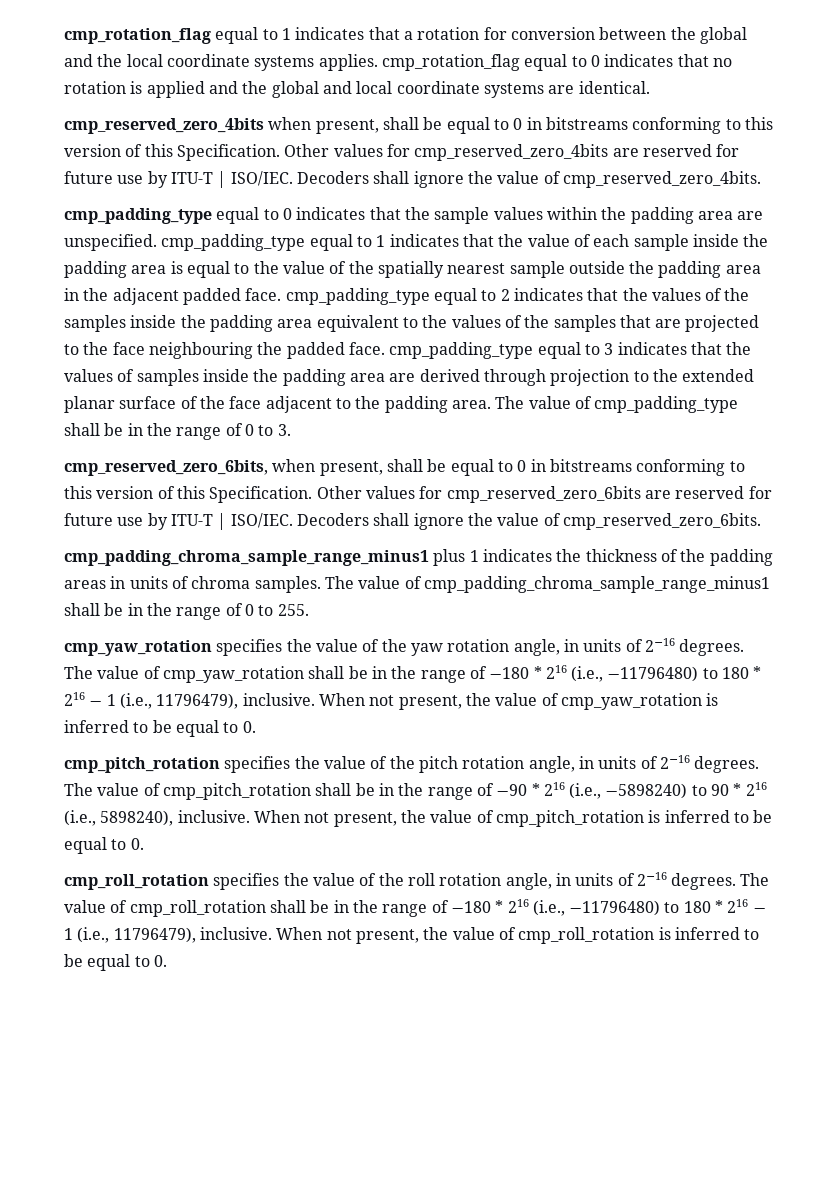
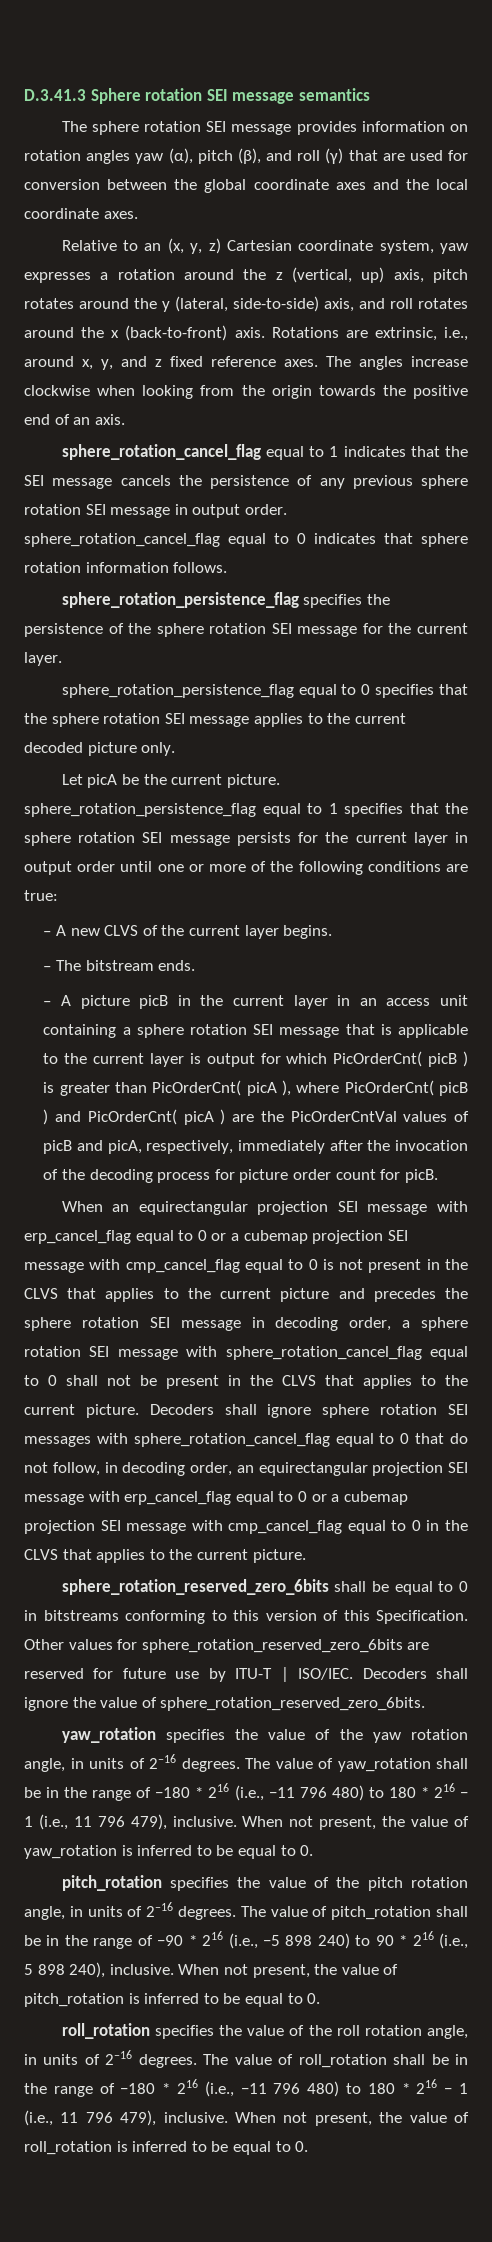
[64,27,747,44] [64,54,732,71] [64,81,650,98] [64,117,379,134] cmp_rotation_flag equal to 1 indicates that a rotation for conversion between the global and the local coordinate systems applies. cmp_rotation_flag equal to 0 indicates that no rotation is applied and the global and local coordinate systems are identical. // cmp_reserved_zero_4bits when present, -> [24,88,370,104] [61,121,468,135] [24,148,469,164] [24,179,468,193] [24,208,138,219] [61,238,468,254] [24,267,468,283] [24,296,468,312] [24,325,468,341] [24,356,468,370] [24,385,468,399] [24,414,125,425] [61,444,468,460] [24,475,468,489] [24,504,287,518] [24,533,468,547] [24,562,228,573] [61,592,390,608] [24,623,468,637] [24,652,62,666] [61,684,469,698] [24,713,406,727] [24,742,176,756] [61,774,280,788] [24,803,468,817] [24,832,469,846] [24,861,468,875] [24,890,58,901] [43,925,333,939] [43,960,196,971] [43,995,469,1009] [43,1024,468,1038] [43,1051,468,1067] [43,1080,469,1096] [43,1109,469,1125] [43,1140,468,1154] [43,1169,438,1183] [61,1201,468,1215] [24,1230,408,1244] [24,1259,469,1273] [24,1288,469,1302] [24,1317,468,1331] [24,1346,468,1360] [24,1375,468,1389] [24,1404,468,1418] [24,1433,468,1447] [24,1462,468,1476] [24,1491,408,1505] [24,1520,468,1534] [24,1549,306,1563] [61,1579,329,1595] D.3.41.3 Sphere rotation SEI message semantics // The sphere rotation SEI message provides information on rotation angles yaw (α), pitch (β), and roll (γ) that are used for conversion between the global coordinate axes and the local coordinate axes. // Relative to an (x, y, z) Cartesian coordinate system, yaw expresses a rotation around the z (vertical, up) axis, pitch rotates around the y (lateral, side-to-side) axis, and roll rotates around the x (back-to-front) axis. Rotations are extrinsic, i.e., around x, y, and z fixed reference axes. The angles increase clockwise when looking from the origin towards the positive end of an axis. // sphere_rotation_cancel_flag equal to 1 indicates that the SEI message cancels the persistence of any previous sphere rotation SEI message in output order. sphere_rotation_cancel_flag equal to 0 indicates that sphere rotation information follows. // sphere_rotation_persistence_flag specifies the persistence of the sphere rotation SEI message for the current layer. // sphere_rotation_persistence_flag equal to 0 specifies that the sphere rotation SEI message applies to the current decoded picture only. // Let picA be the current picture. sphere_rotation_persistence_flag equal to 1 specifies that the sphere rotation SEI message persists for the current layer in output order until one or more of the following conditions are true: // – A new CLVS of the current layer begins. // – The bitstream ends. // – A picture picB in the current layer in an access unit containing a sphere rotation SEI message that is applicable to the current layer is output for which PicOrderCnt( picB ) is greater than PicOrderCnt( picA ), where PicOrderCnt( picB ) and PicOrderCnt( picA ) are the PicOrderCntVal values of picB and picA, respectively, immediately after the invocation of the decoding process for picture order count for picB. // When an equirectangular projection SEI message with erp_cancel_flag equal to 0 or a cubemap projection SEI message with cmp_cancel_flag equal to 0 is not present in the CLVS that applies to the current picture and precedes the sphere rotation SEI message in decoding order, a sphere rotation SEI message with sphere_rotation_cancel_flag equal to 0 shall not be present in the CLVS that applies to the current picture. Decoders shall ignore sphere rotation SEI messages with sphere_rotation_cancel_flag equal to 0 that do not follow, in decoding order, an equirectangular projection SEI message with erp_cancel_flag equal to 0 or a cubemap projection SEI message with cmp_cancel_flag equal to 0 in the CLVS that applies to the current picture. // sphere_rotation_reserved_zero_6bits
[414,144,609,161] cmp_reserved_zero_4bits -> [141,1639,403,1653] sphere_rotation_reserved_zero_6bits
[562,171,761,188] [64,207,764,224] [64,234,769,251] [64,261,761,278] [64,288,750,305] [64,315,760,332] [64,342,752,359] [64,369,755,386] [64,396,739,413] [64,423,291,440] [64,459,745,476] [64,486,772,503] [64,513,761,530] [64,549,773,566] [64,576,770,593] [64,603,309,620] [64,640,212,656] cmp_reserved_zero_4bits. // cmp_padding_type equal to 0 indicates that the sample values within the padding area are unspecified. cmp_padding_type equal to 1 indicates that the value of each sample inside the padding area is equal to the value of the spatially nearest sample outside the padding area in the adjacent padded face. cmp_padding_type equal to 2 indicates that the values of the samples inside the padding area equivalent to the values of the samples that are projected to the face neighbouring the padded face. cmp_padding_type equal to 3 indicates that the values of samples inside the padding area are derived through projection to the extended planar surface of the face adjacent to the padding area. The value of cmp_padding_type shall be in the range of 0 to 3. // cmp_reserved_zero_6bits, when present, shall be equal to 0 in bitstreams conforming to this version of this Specification. Other values for cmp_reserved_zero_6bits are reserved for future use by ITU-T | ISO/IEC. Decoders shall ignore the value of cmp_reserved_zero_6bits. // cmp_padding_chroma_sample_range_minus1 plus 1 indicates the thickness of the padding areas in units of chroma samples. The value of cmp_padding_chroma_sample_range_minus1 shall be in the range of 0 to 255. // cmp_yaw_rotation -> [160,1697,426,1711] [61,1727,156,1743] sphere_rotation_reserved_zero_6bits. // yaw_rotation
[162,666,304,683] cmp_yaw_rotation -> [337,1758,431,1772] yaw_rotation
[607,666,762,682] [64,692,719,710] [64,720,256,737] [64,757,220,773] −11796480) to 180 * 216 − 1 (i.e., 11796479), inclusive. When not present, the value of cmp_yaw_rotation is inferred to be equal to 0. // cmp_pitch_rotation -> [268,1783,468,1801] [24,1814,470,1830] [24,1845,314,1859] [61,1875,162,1891] −11 796 480) to 180 * 216 − 1 (i.e., 11 796 479), inclusive. When not present, the value of yaw_rotation is inferred to be equal to 0. // pitch_rotation
[162,783,311,800] cmp_pitch_rotation -> [331,1906,432,1920] pitch_rotation
[605,783,688,799] −5898240) -> [262,1933,350,1949] −5 898 240)
[100,810,773,827] [64,837,144,854] [64,874,209,890] 5898240), inclusive. When not present, the value of cmp_pitch_rotation is inferred to be equal to 0. // cmp_roll_rotation -> [24,1962,399,1978] [24,1993,321,2007] [61,2023,150,2039] 5 898 240), inclusive. When not present, the value of pitch_rotation is inferred to be equal to 0. // roll_rotation
[129,900,266,917] cmp_roll_rotation -> [298,2054,387,2068] roll_rotation
[569,899,766,916] [64,927,655,944] −11796480) to 180 * 216 − 1 (i.e., 11796479), inclusive. When not present, the value of cmp_roll_rotation -> [240,2079,469,2097] [24,2110,469,2126] [24,2141,112,2155] −11 796 480) to 180 * 216 − 1 (i.e., 11 796 479), inclusive. When not present, the value of roll_rotation

